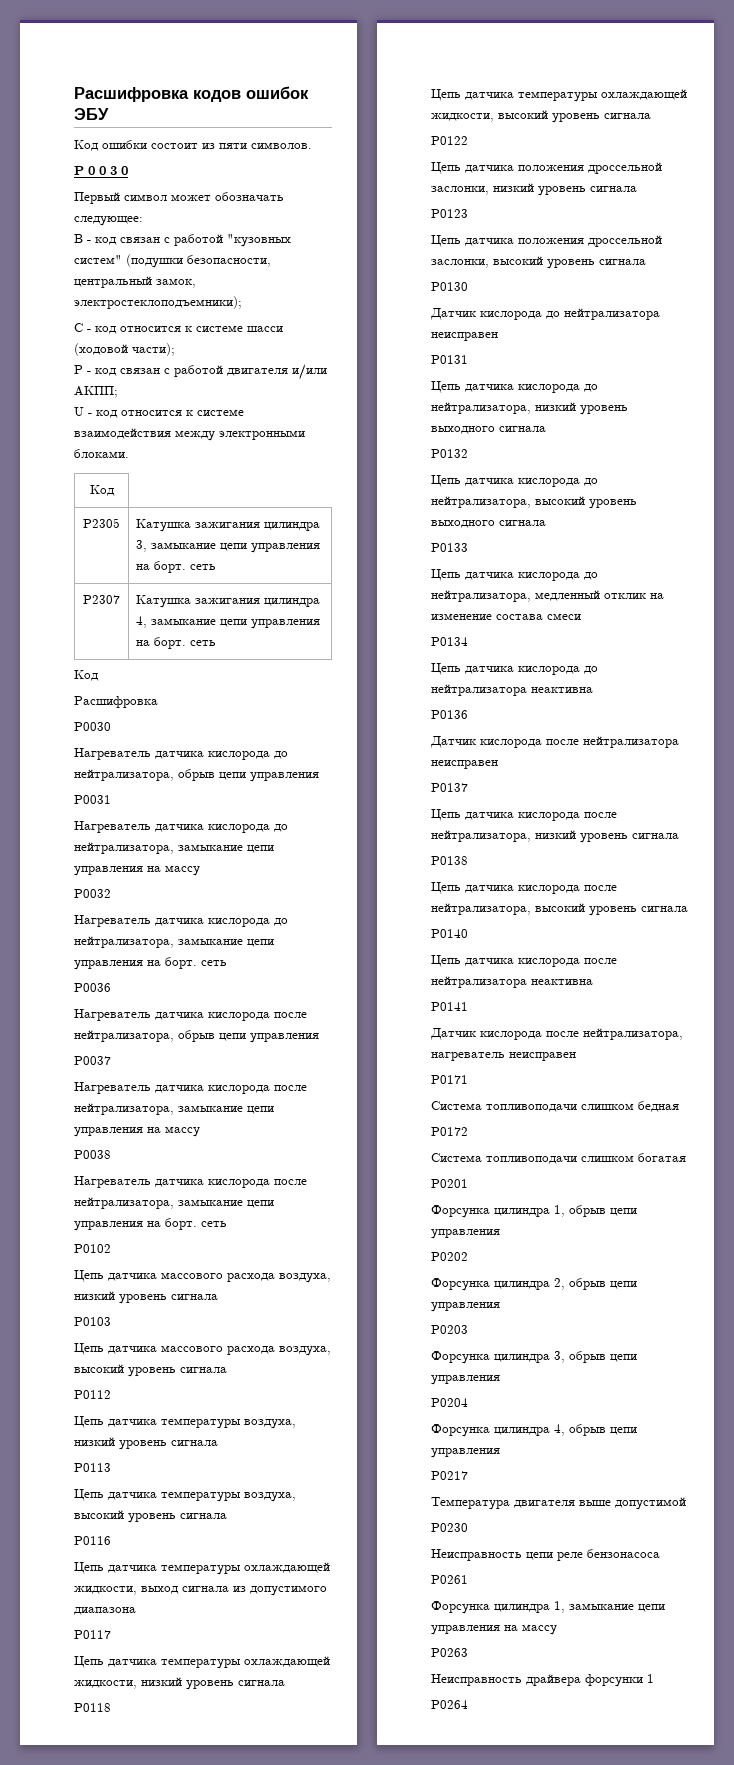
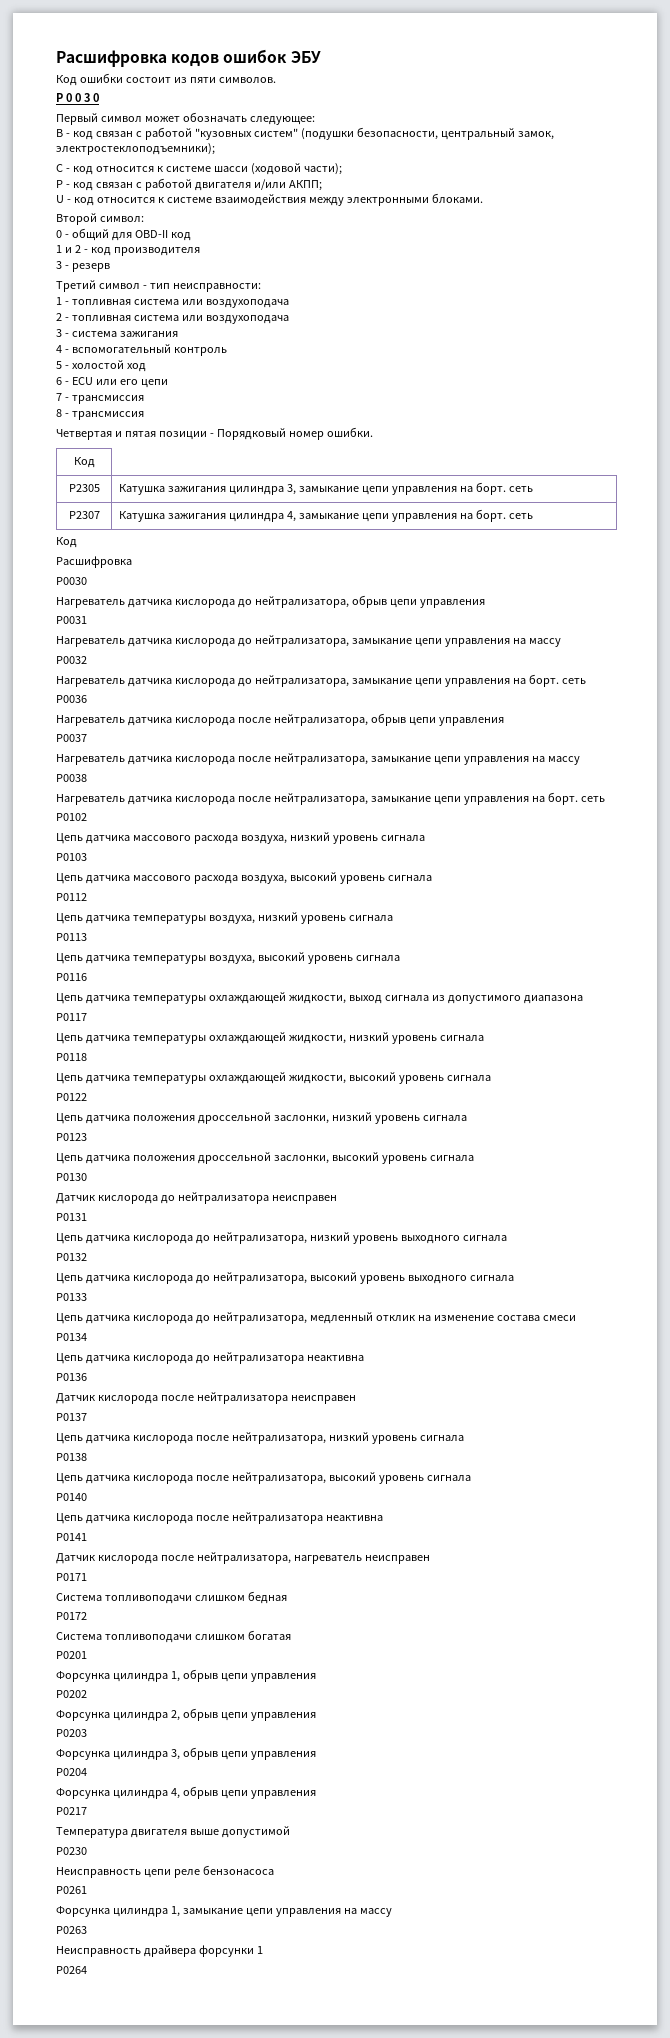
(129, 453) none -> [56,213,144,225] [56,228,191,241] [56,245,200,256] [56,261,110,272] [56,280,261,292] [56,297,289,308] [56,313,289,324] [56,329,178,337] [56,344,227,356] [56,360,146,372] [56,377,168,388] [56,393,144,404] [56,409,144,420] [56,427,373,440] // Второй символ: // 0 - общий для OBD-II код // 1 и 2 - код производителя // 3 - резерв // Третий символ - тип неисправности: // 1 - топливная система или воздухоподача // 2 - топливная система или воздухоподача // 3 - система зажигания // 4 - вспомогательный контроль // 5 - холостой ход // 6 - ECU или его цепи // 7 - трансмиссия // 8 - трансмиссия // Четвертая и пятая позиции - Порядковый номер ошибки.

